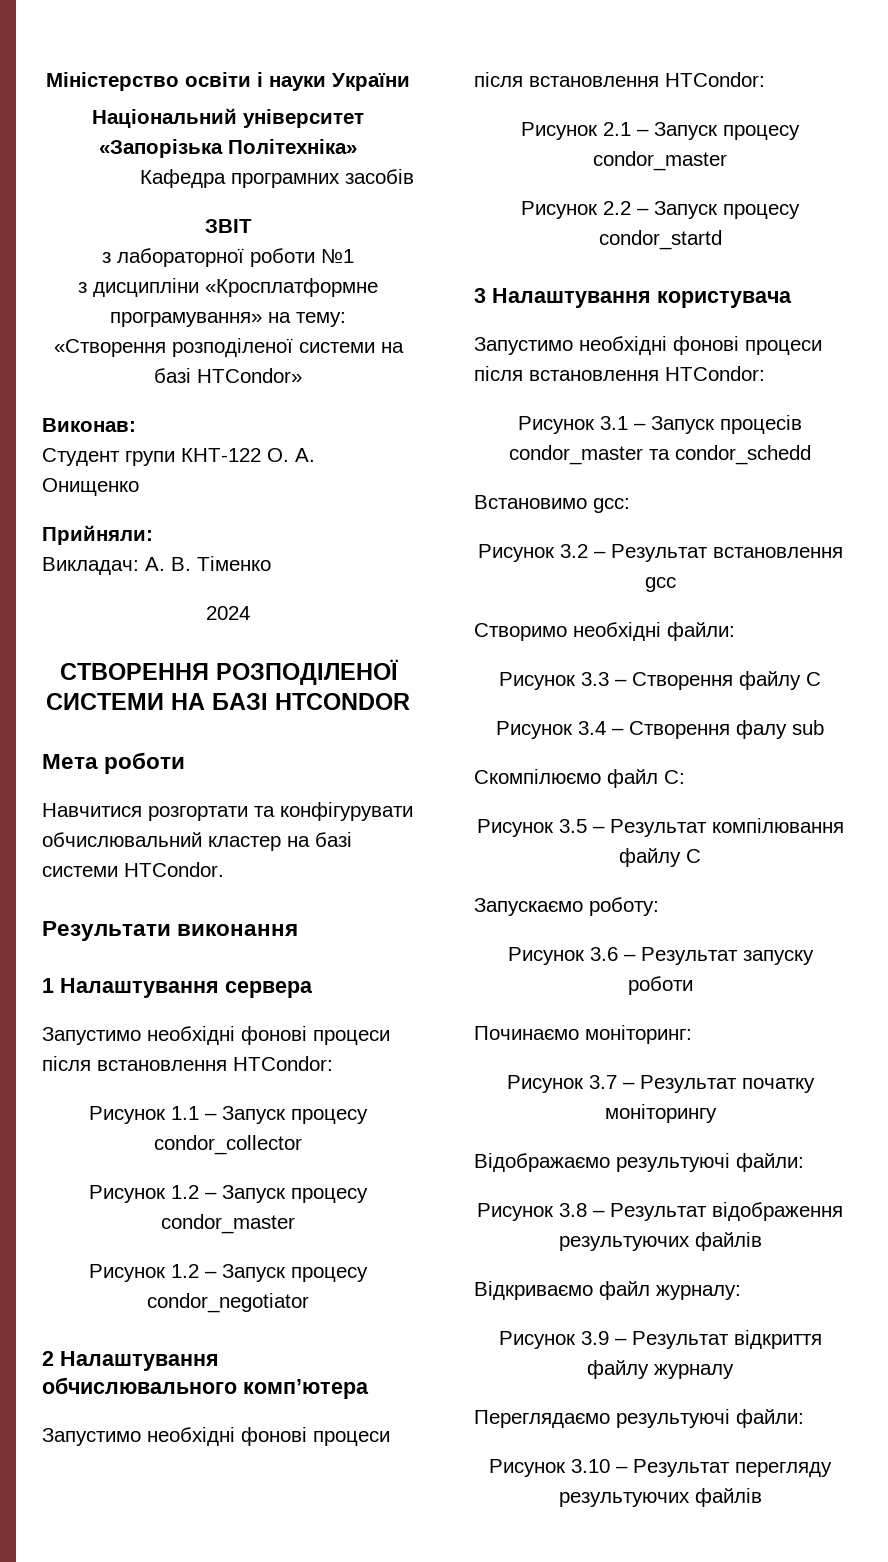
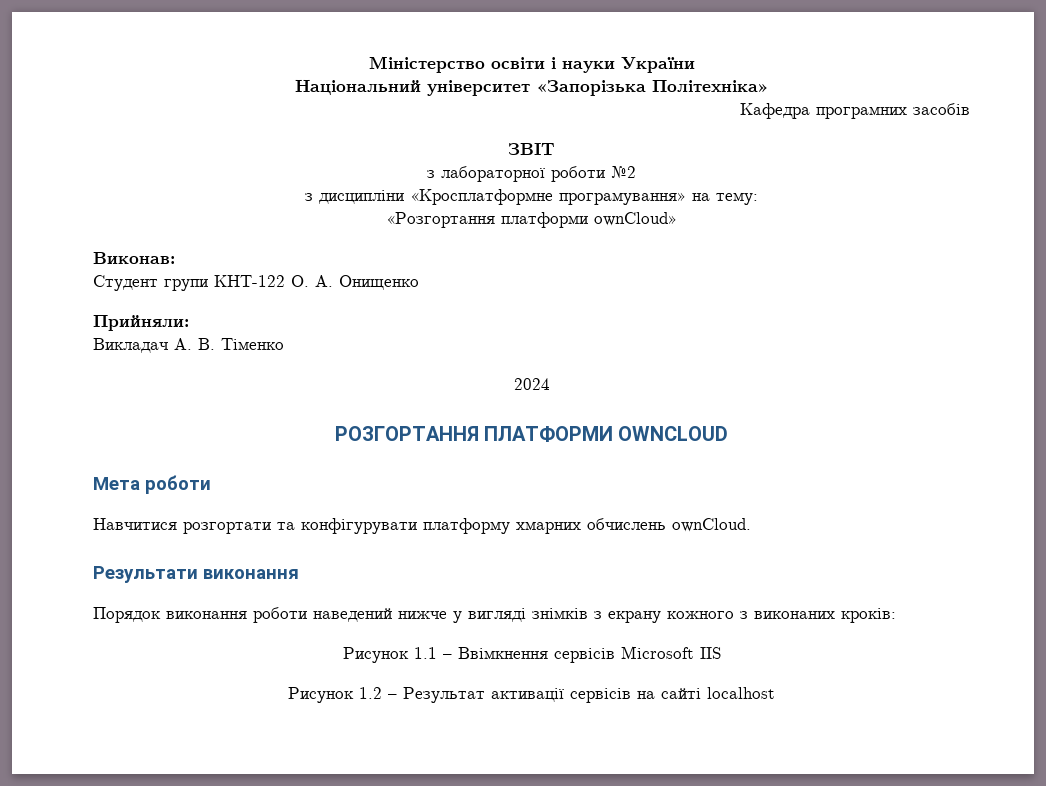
[321,249,354,263] №1 -> [611,166,636,178] №2
[53,338,404,357] [154,368,302,383] «Створення розподіленої системи на базі HTCondor» -> [386,212,677,228] «Розгортання платформи ownCloud»
[42,557,139,575] Викладач: -> [93,338,168,353] Викладач
[59,659,398,685] [46,693,410,710] СТВОРЕННЯ РОЗПОДІЛЕНОЇ СИСТЕМИ НА БАЗІ HTCONDOR -> [334,426,729,442] РОЗГОРТАННЯ ПЛАТФОРМИ OWNCLOUD
[42,832,352,851] [42,862,224,877] [42,921,299,941] [42,978,313,998] [42,1026,390,1045] [42,1056,333,1071] обчислювальний кластер на базі системи HTCondor. // Результати виконання // 1 Налаштування сервера // Запустимо необхідні фонові процеси після встановлення HTCondor: -> [423,518,751,534] [93,566,299,583] [93,607,896,623] платформу хмарних обчислень ownCloud. // Результати виконання // Порядок виконання роботи наведений нижче у вигляді знімків з екрану кожного з виконаних кроків:
[222,1106,368,1124] [154,1135,302,1155] [89,1185,368,1203] [161,1214,295,1234] [89,1264,368,1282] [147,1293,309,1313] [42,1351,219,1371] [42,1377,369,1399] [42,1427,390,1446] [474,72,765,87] [521,122,800,140] [593,151,727,171] [521,201,800,219] [598,230,722,250] [474,288,792,308] [474,336,822,355] [474,366,765,381] [518,415,802,434] [509,445,811,465] [474,495,630,513] [477,544,843,562] [644,577,676,592] [474,622,735,641] [499,671,821,690] [496,720,824,739] [474,769,685,788] [476,818,844,837] [619,848,701,867] [474,897,659,916] [507,947,814,965] [627,976,693,995] [474,1025,692,1044] [506,1075,815,1093] [604,1104,717,1123] [474,1153,804,1172] [477,1202,843,1221] [558,1232,762,1251] [474,1281,741,1300] [498,1330,822,1349] [587,1360,734,1379] [474,1409,804,1428] [489,1459,832,1477] [558,1488,762,1507] Запуск процесу condor_collector // Рисунок 1.2 – Запуск процесу condor_master // Рисунок 1.2 – Запуск процесу condor_negotiator // 2 Налаштування обчислювального комп’ютера // Запустимо необхідні фонові процеси після встановлення HTCondor: // Рисунок 2.1 – Запуск процесу condor_master // Рисунок 2.2 – Запуск процесу condor_startd // 3 Налаштування користувача // Запустимо необхідні фонові процеси після встановлення HTCondor: // Рисунок 3.1 – Запуск процесів condor_master та condor_schedd // Встановимо gcc: // Рисунок 3.2 – Результат встановлення gcc // Створимо необхідні файли: // Рисунок 3.3 – Створення файлу С // Рисунок 3.4 – Створення фалу sub // Скомпілюємо файл С: // Рисунок 3.5 – Результат компілювання файлу С // Запускаємо роботу: // Рисунок 3.6 – Результат запуску роботи // Починаємо моніторинг: // Рисунок 3.7 – Результат початку моніторингу // Відображаємо результуючі файли: // Рисунок 3.8 – Результат відображення результуючих файлів // Відкриваємо файл журналу: // Рисунок 3.9 – Результат відкриття файлу журналу // Переглядаємо результуючі файли: // Рисунок 3.10 – Результат перегляду результуючих файлів -> [457,646,721,663] [288,687,775,703] Ввімкнення сервісів Microsoft IIS // Рисунок 1.2 – Результат активації сервісів на сайті localhost

